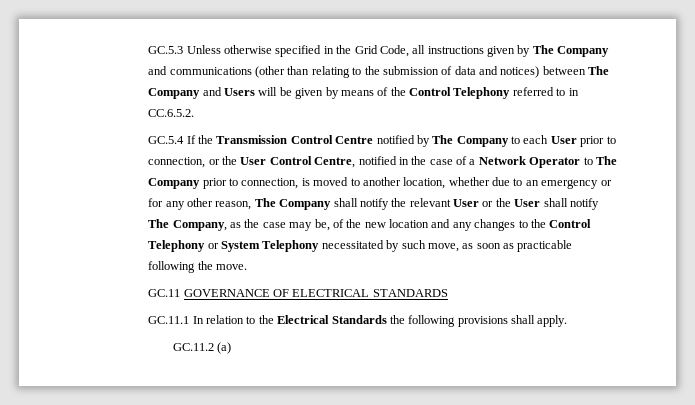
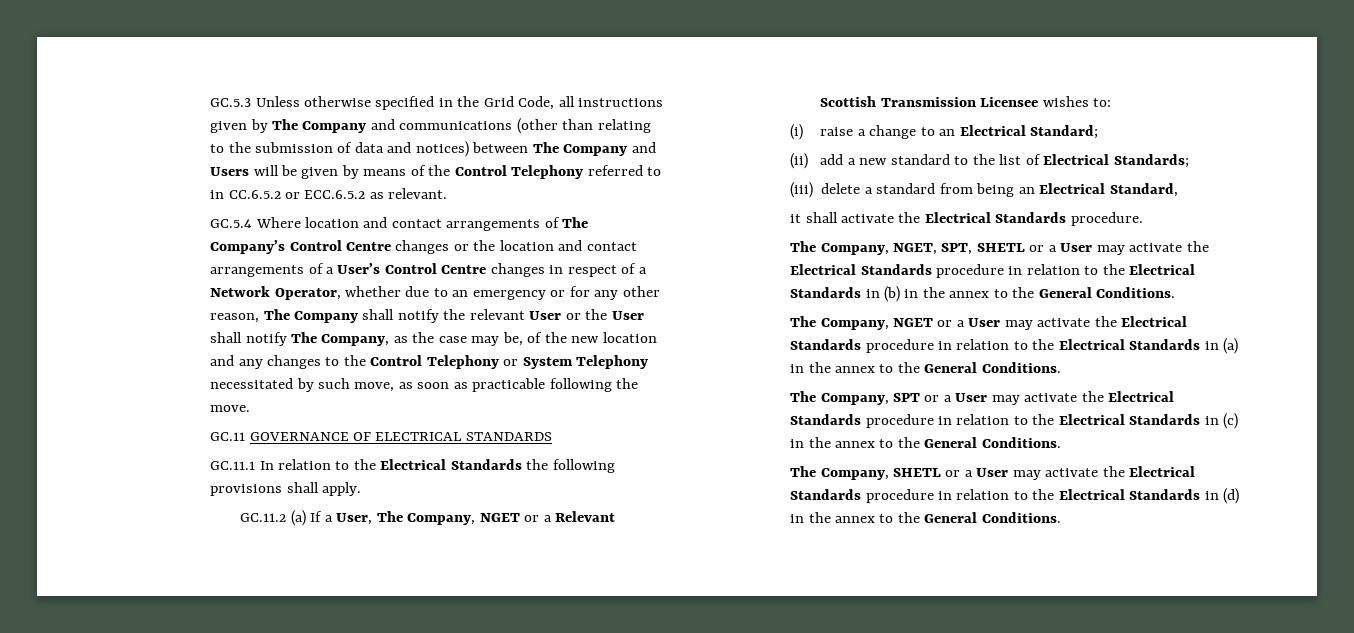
[148,109,195,117] [148,135,616,147] [148,156,617,168] [148,177,446,189] CC.6.5.2. // GC.5.4 If the Transmission Control Centre notified by The Company to each User prior to connection, or the User Control Centre, notified in the case of a Network Operator to The Company prior to connection, is moved to another location, -> [228,188,448,199] [210,217,589,231] [210,240,637,254] [210,263,647,277] [210,286,341,300] CC.6.5.2 or ECC.6.5.2 as relevant. // GC.5.4 Where location and contact arrangements of The Company’s Control Centre changes or the location and contact arrangements of a User’s Control Centre changes in respect of a Network Operator,
(232, 348) none -> [310,511,615,525] [820,96,1112,107] [790,124,1099,140] [790,153,1189,169] [790,182,1178,198] [790,212,1143,226] [790,241,1209,255] [790,264,1196,278] [790,286,1176,302] [790,316,1188,330] [790,338,1239,354] [790,362,1061,373] [790,391,1175,405] [790,413,1239,429] [790,437,1061,448] [790,466,1196,480] [790,488,1240,504] [790,512,1061,523] If a User, The Company, NGET or a Relevant Scottish Transmission Licensee wishes to: // (i) raise a change to an Electrical Standard; // (ii) add a new standard to the list of Electrical Standards; // (iii) delete a standard from being an Electrical Standard, // it shall activate the Electrical Standards procedure. // The Company, NGET, SPT, SHETL or a User may activate the Electrical Standards procedure in relation to the Electrical Standards in (b) in the annex to the General Conditions. // The Company, NGET or a User may activate the Electrical Standards procedure in relation to the Electrical Standards in (a) in the annex to the General Conditions. // The Company, SPT or a User may activate the Electrical Standards procedure in relation to the Electrical Standards in (c) in the annex to the General Conditions. // The Company, SHETL or a User may activate the Electrical Standards procedure in relation to the Electrical Standards in (d) in the annex to the General Conditions.

